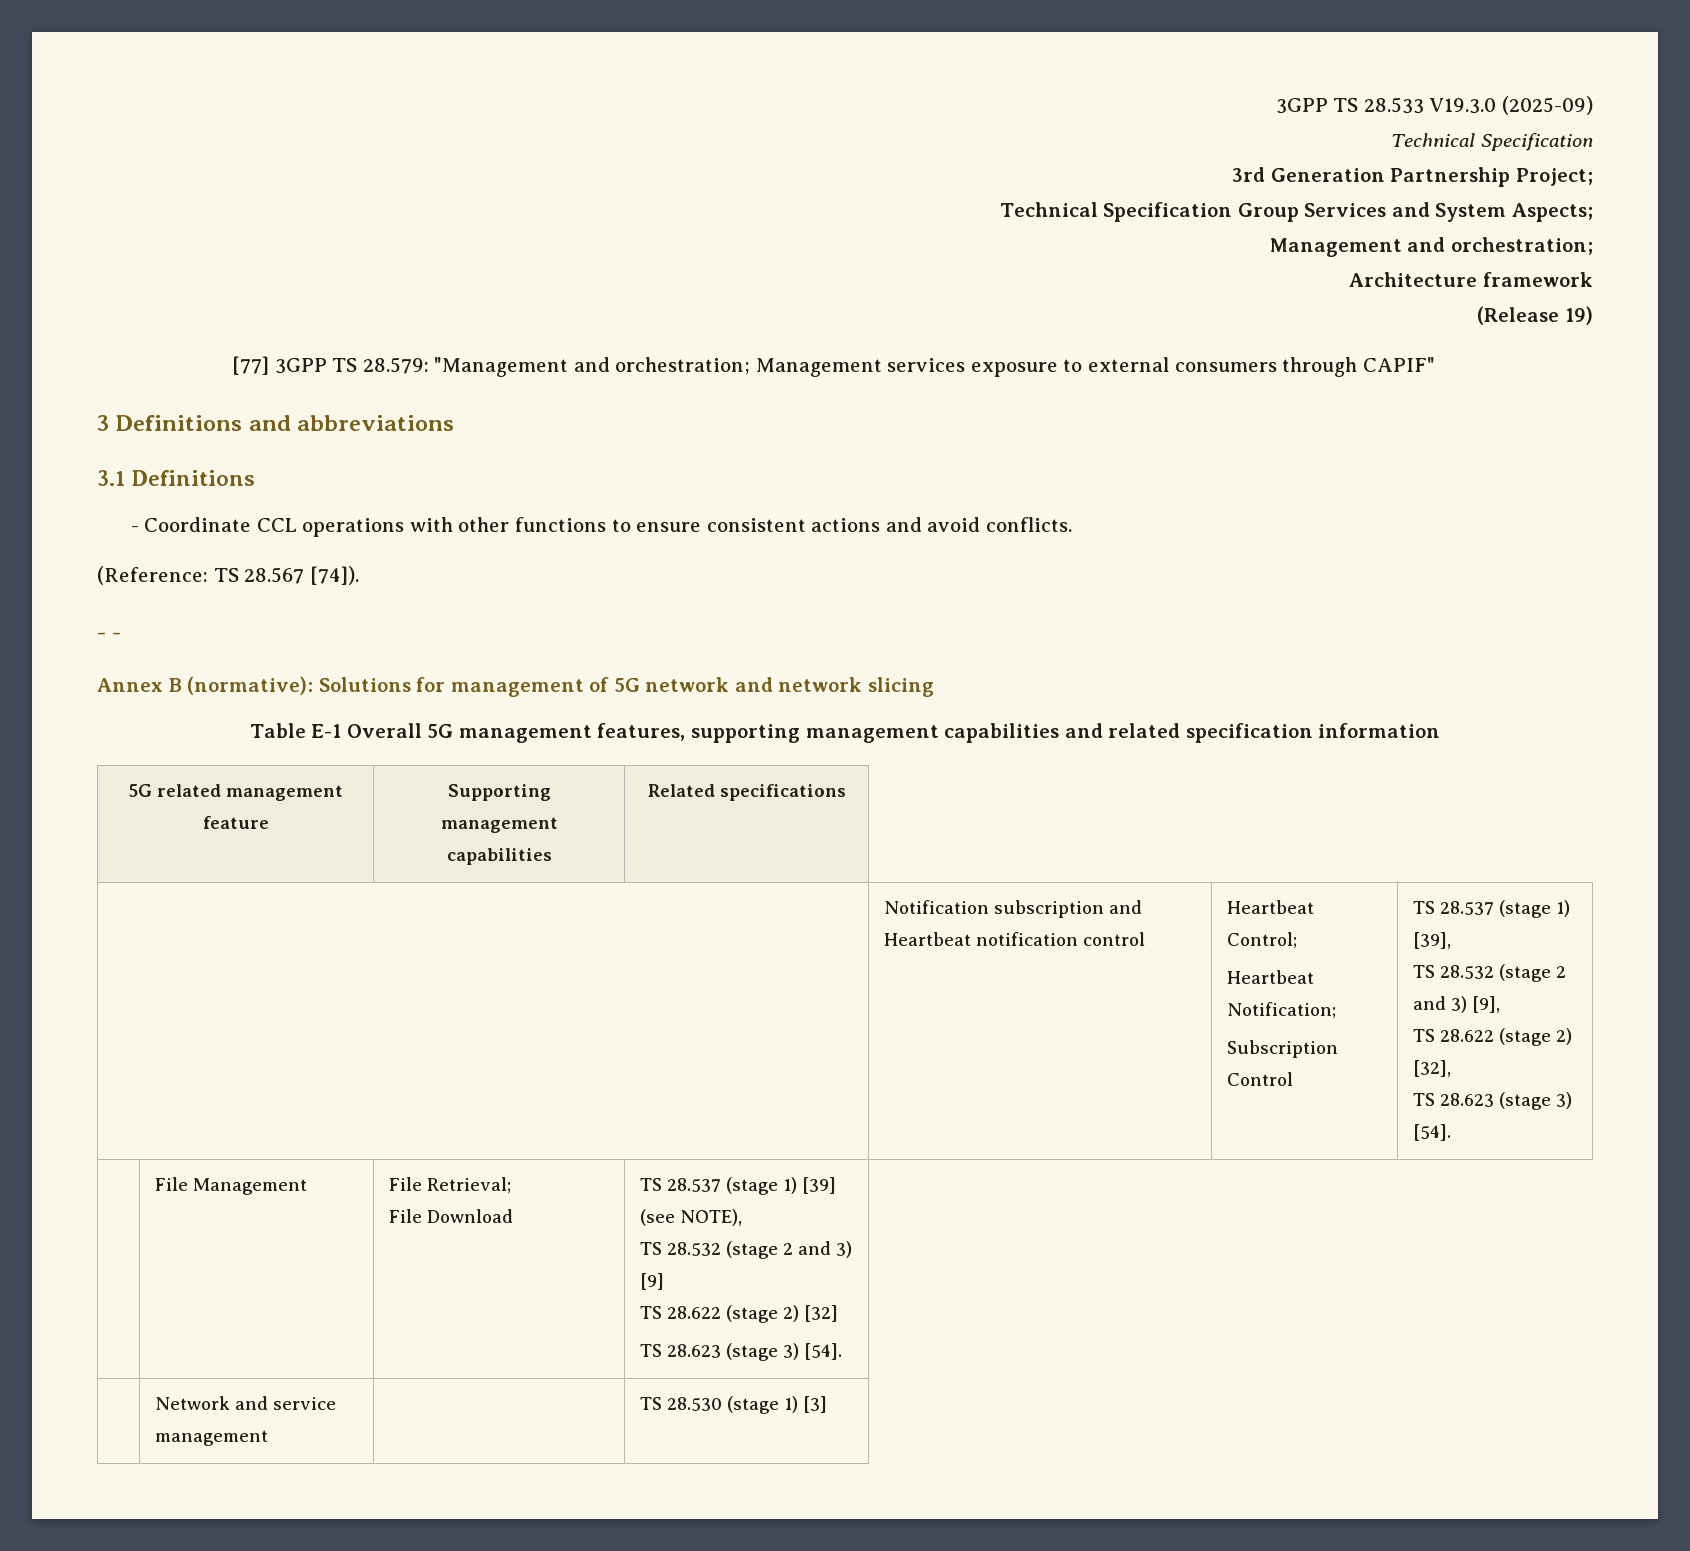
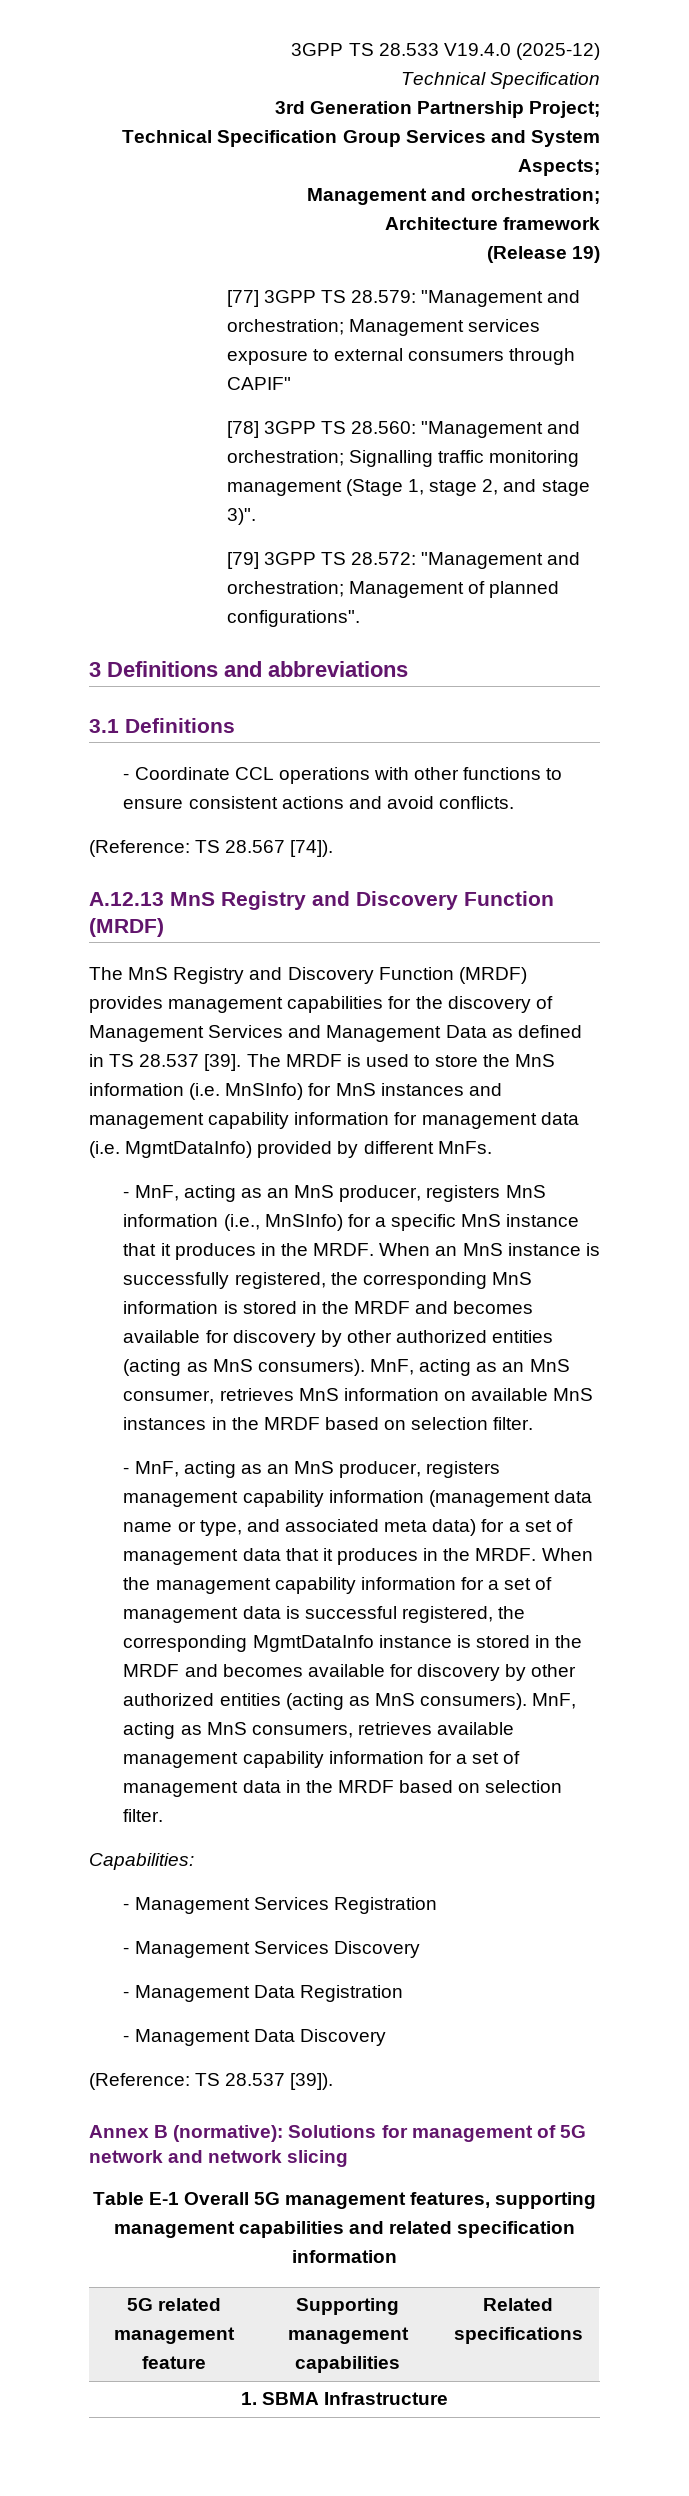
[1429,96,1594,115] V19.3.0 (2025-09) -> [443,43,600,60] V19.4.0 (2025-12)
(1435, 364) none -> [226,421,581,438] [226,450,580,467] [226,479,590,496] [226,508,256,525] [226,552,581,569] [226,581,560,598] [226,610,360,627] // [78] 3GPP TS 28.560: "Management and orchestration; Signalling traffic monitoring management (Stage 1, stage 2, and stage 3)". // [79] 3GPP TS 28.572: "Management and orchestration; Management of planned configurations".
[97,632,122,640] - - -> [89,891,554,910] [89,918,164,937] [89,967,527,984] [89,996,553,1013] [89,1025,582,1042] [89,1054,556,1071] [89,1083,502,1100] [89,1112,579,1129] [89,1141,492,1158] [123,1185,546,1202] [123,1214,580,1231] [123,1243,600,1260] [123,1272,532,1289] [123,1301,534,1314] [123,1330,554,1347] [123,1359,570,1376] [123,1388,594,1404] [123,1417,534,1430] [123,1461,501,1478] [123,1490,592,1507] [123,1519,573,1536] [123,1548,593,1565] [123,1577,553,1594] [123,1606,526,1623] [123,1635,583,1652] [123,1664,577,1681] [123,1693,577,1710] [123,1722,515,1739] [123,1751,521,1768] [123,1780,563,1797] [123,1809,164,1822] [89,1853,194,1870] [123,1897,437,1914] [123,1941,420,1958] [123,1985,403,2002] [123,2029,386,2046] [89,2073,334,2090] A.12.13 MnS Registry and Discovery Function (MRDF) // The MnS Registry and Discovery Function (MRDF) provides management capabilities for the discovery of Management Services and Management Data as defined in TS 28.537 [39]. The MRDF is used to store the MnS information (i.e. MnSInfo) for MnS instances and management capability information for management data (i.e. MgmtDataInfo) provided by different MnFs. // - MnF, acting as an MnS producer, registers MnS information (i.e., MnSInfo) for a specific MnS instance that it produces in the MRDF. When an MnS instance is successfully registered, the corresponding MnS information is stored in the MRDF and becomes available for discovery by other authorized entities (acting as MnS consumers). MnF, acting as an MnS consumer, retrieves MnS information on available MnS instances in the MRDF based on selection filter. // - MnF, acting as an MnS producer, registers management capability information (management data name or type, and associated meta data) for a set of management data that it produces in the MRDF. When the management capability information for a set of management data is successful registered, the corresponding MgmtDataInfo instance is stored in the MRDF and becomes available for discovery by other authorized entities (acting as MnS consumers). MnF, acting as MnS consumers, retrieves available management capability information for a set of management data in the MRDF based on selection filter. // Capabilities: // - Management Services Registration // - Management Services Discovery // - Management Data Registration // - Management Data Discovery // (Reference: TS 28.537 [39]).
[884,900,1143,918] [884,932,1146,946] [1227,900,1315,914] [1227,932,1298,949] [1227,970,1315,984] [1227,1002,1337,1019] [1227,1040,1339,1058] [1227,1072,1294,1086] [1413,900,1571,918] [1413,932,1452,949] [1413,964,1567,982] [1413,996,1501,1013] [1413,1028,1573,1046] [1413,1060,1452,1077] [1413,1092,1573,1110] [1413,1124,1452,1141] [155,1177,308,1195] [389,1177,512,1194] [389,1209,514,1223] [640,1177,837,1195] [640,1209,743,1226] [640,1241,853,1259] [640,1273,665,1290] [640,1305,839,1323] [640,1343,843,1361] [155,1396,337,1410] [155,1430,269,1446] [640,1396,828,1414] | Notification subscription and Heartbeat notification control | Heartbeat Control; // Heartbeat Notification; // Subscription Control | TS 28.537 (stage 1) [39], // TS 28.532 (stage 2 and 3) [9], // TS 28.622 (stage 2) [32], // TS 28.623 (stage 3) [54]. // | File Management | File Retrieval; // File Download | TS 28.537 (stage 1) [39] (see NOTE), // TS 28.532 (stage 2 and 3) [9] // TS 28.622 (stage 2) [32] // TS 28.623 (stage 3) [54]. // | Network and service management | | TS 28.530 (stage 1) [3] -> [240,2392,449,2405] 1. SBMA Infrastructure

